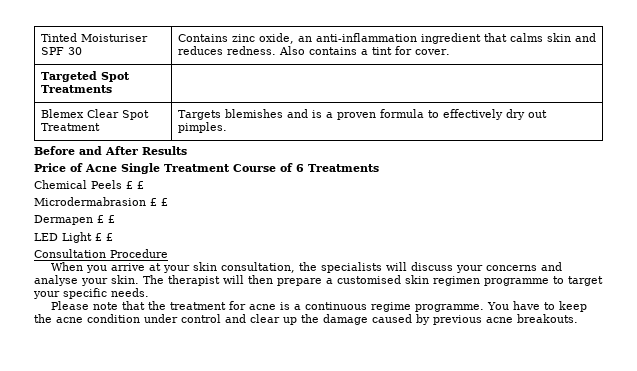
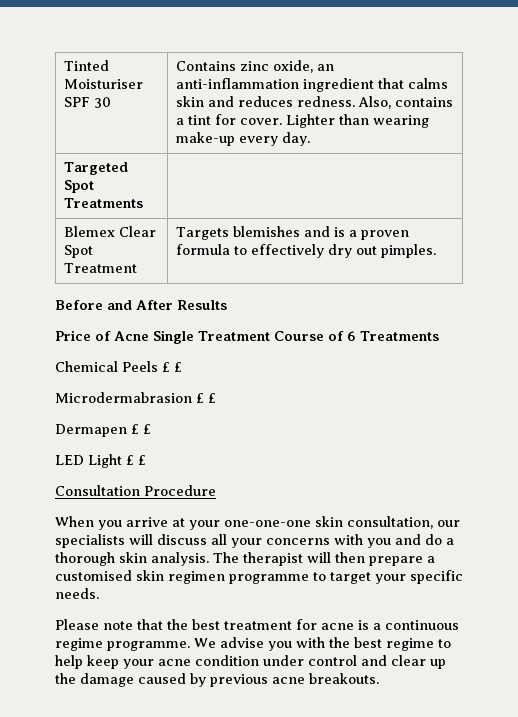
[278,46,305,55] Also -> [357,96,391,109] Also,
(450, 52) none -> [285,114,429,128] [175,132,310,146] Lighter than wearing make-up every day.
(190, 269) none -> [224,520,311,527] one-one-one
[298,262,317,271] the -> [437,520,460,527] our
(453, 266) none -> [211,534,227,545] all
[540,262,562,271] [34,275,139,286] and analyse your skin. -> [334,534,454,548] [55,552,209,566] with you and do a thorough skin analysis.
(166, 305) none -> [192,619,220,630] best
[486,301,587,312] [34,314,52,323] You have to keep the -> [194,637,451,651] [55,655,154,669] We advise you with the best regime to help keep your

